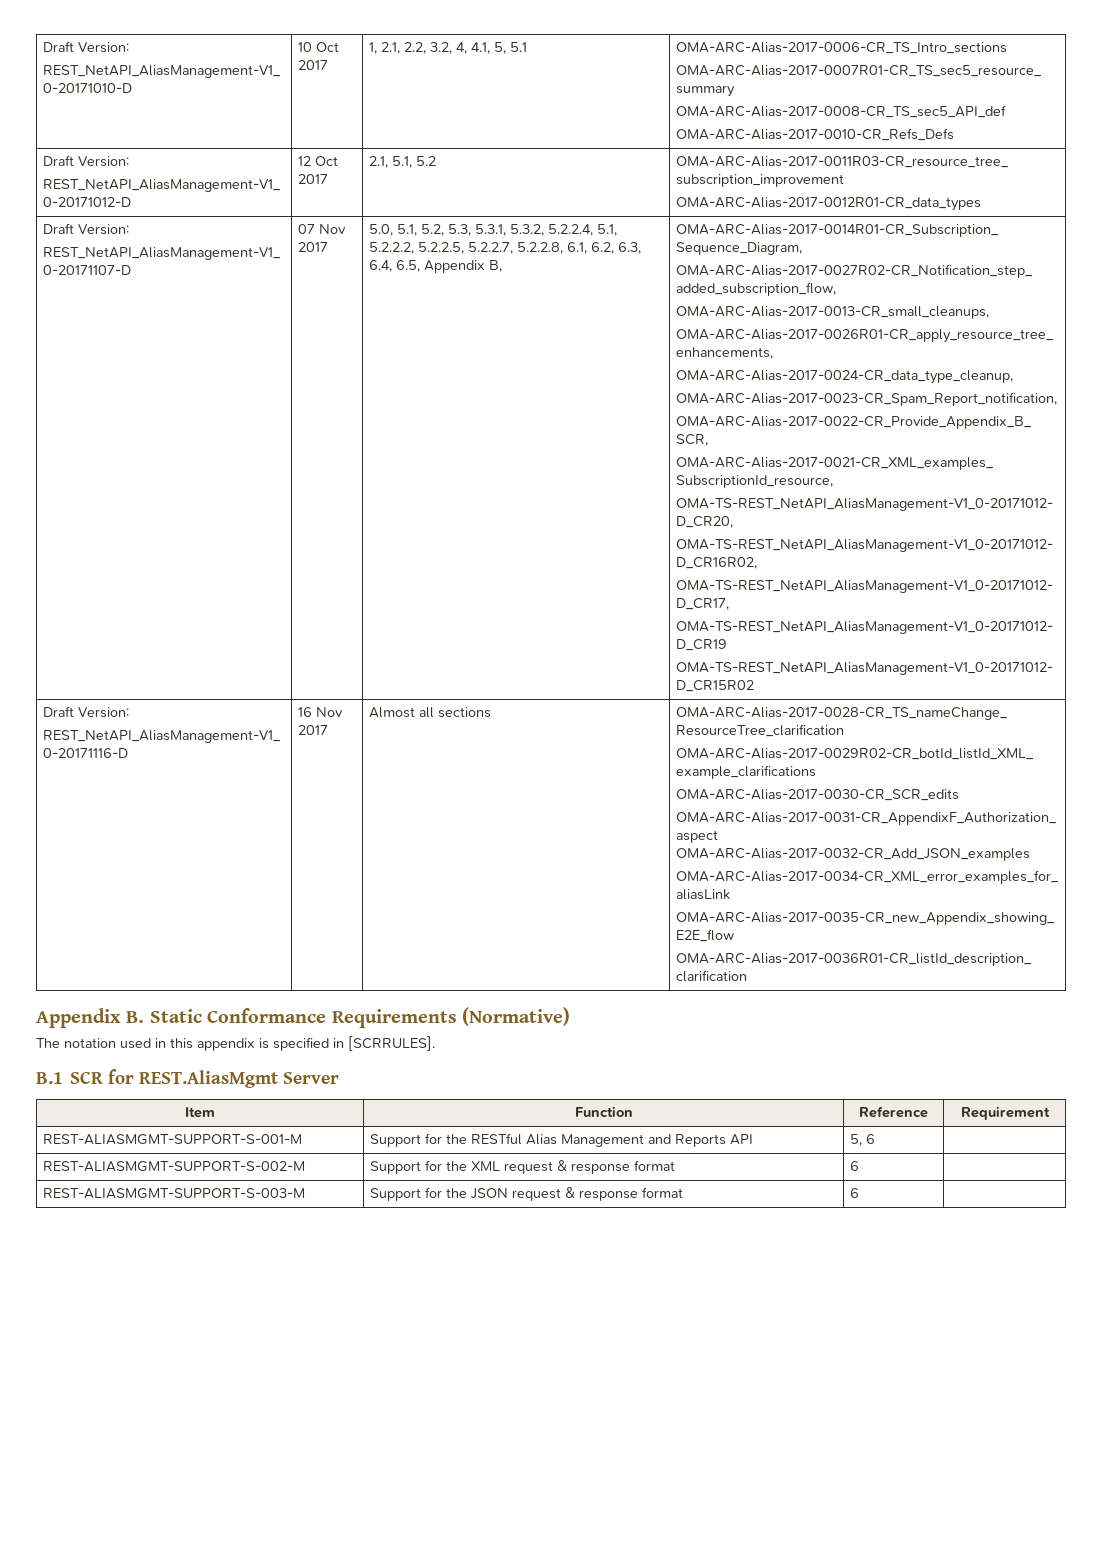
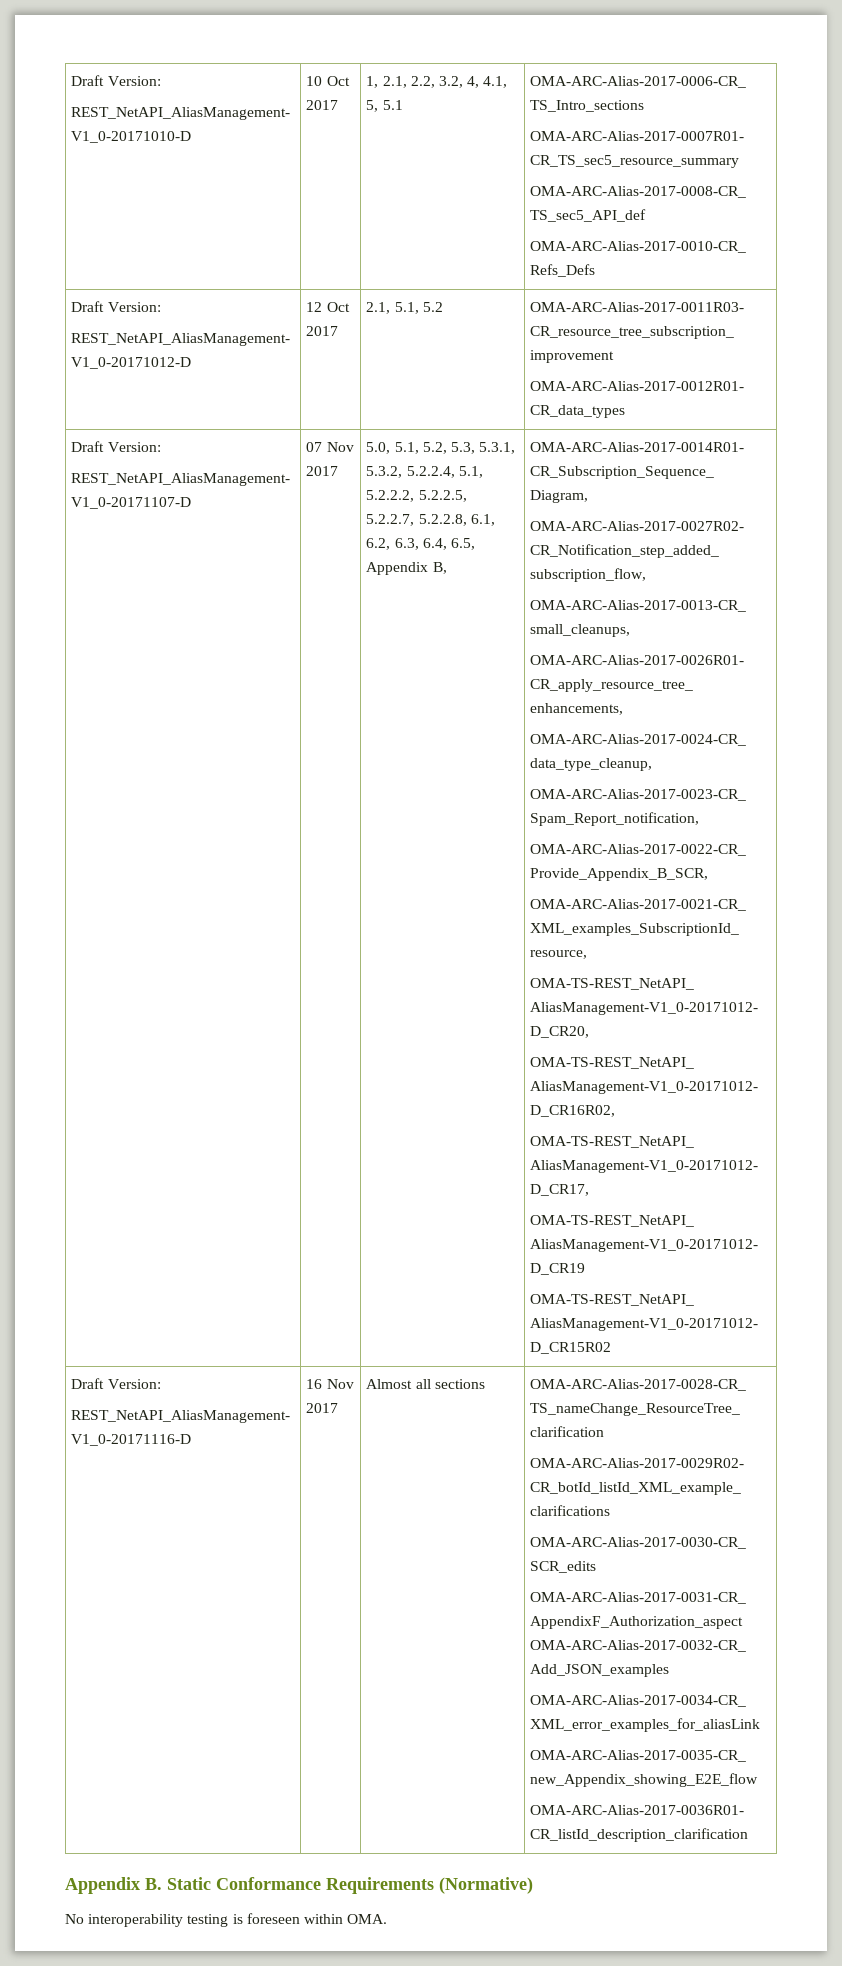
[36,1036,435,1051] [36,1069,340,1088] [185,1107,215,1118] [574,1106,633,1117] [859,1106,928,1118] [960,1106,1050,1120] [43,1134,303,1145] [370,1133,754,1147] [850,1134,876,1146] [43,1161,306,1172] [370,1160,676,1174] [850,1161,860,1171] [43,1188,306,1199] [370,1187,684,1201] [850,1188,860,1198] The notation used in this appendix is specified in [SCRRULES]. // B.1 SCR for REST.AliasMgmt Server // Item | Function | Reference | Requirement // REST-ALIASMGMT-SUPPORT-S-001-M | Support for the RESTful Alias Management and Reports API | 5, 6 | // REST-ALIASMGMT-SUPPORT-S-002-M | Support for the XML request & response format | 6 | // REST-ALIASMGMT-SUPPORT-S-003-M | Support for the JSON request & response format | 6 | -> [65,1913,388,1927] No interoperability testing is foreseen within OMA.

